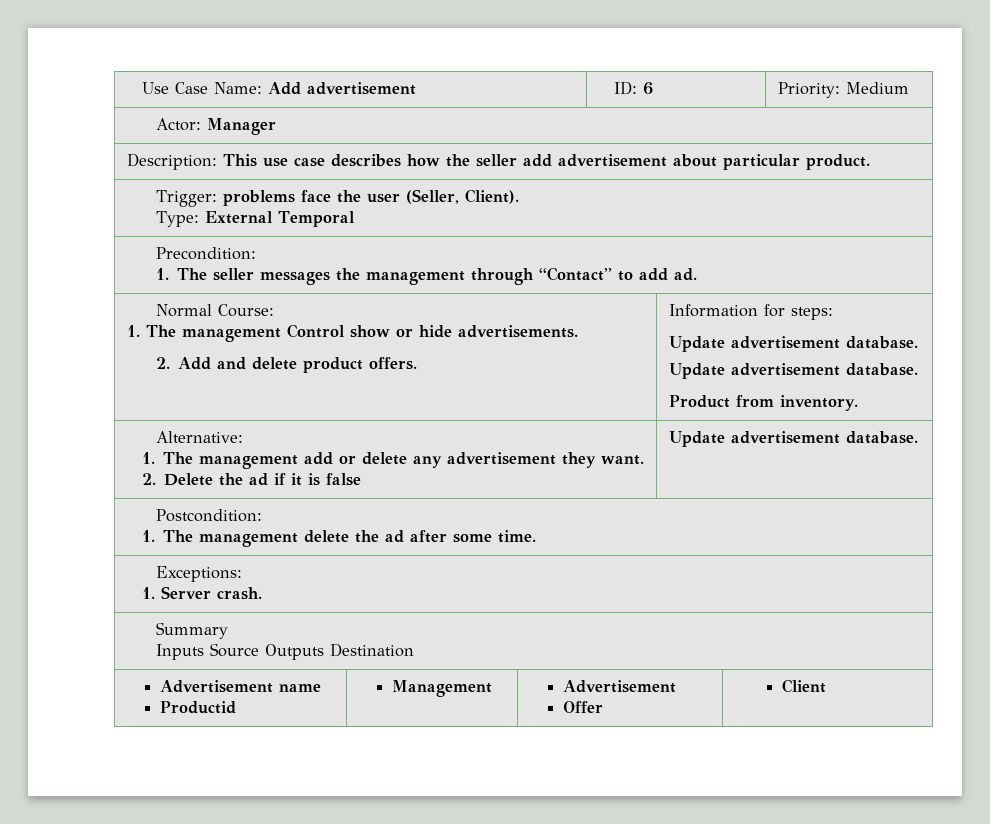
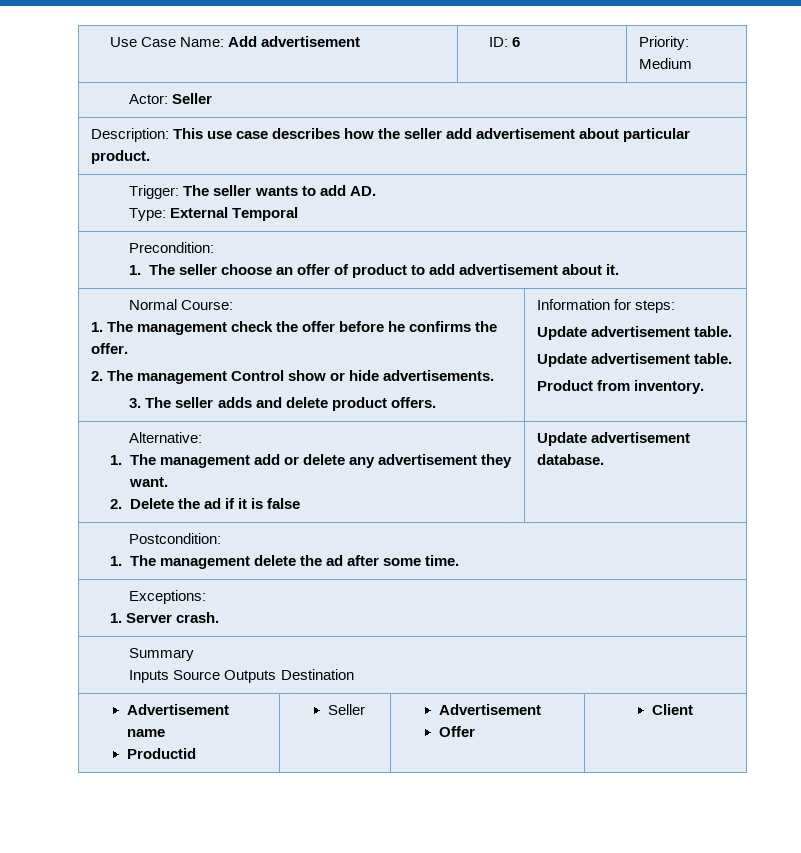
[206,118,276,135] Manager -> [172,93,213,104] Seller
[222,189,519,206] problems face the user (Seller, Client). -> [183,185,376,196] The seller wants to add AD.
[260,267,698,285] messages the management through “Contact” to add ad. -> [220,264,620,278] choose an offer of product to add advertisement about it.
(282, 335) none -> [230,321,498,332] [90,343,128,354] [90,370,227,384] check the offer before he confirms the offer. // 2. The management
[155,357,212,370] 2. Add -> [129,397,252,408] 3. The seller adds
[846,336,919,349] [669,363,919,379] database. // Update advertisement database. -> [693,326,732,337] [536,353,732,367] table. // Update advertisement table.
[391,680,492,697] Management -> [327,704,365,715] Seller

